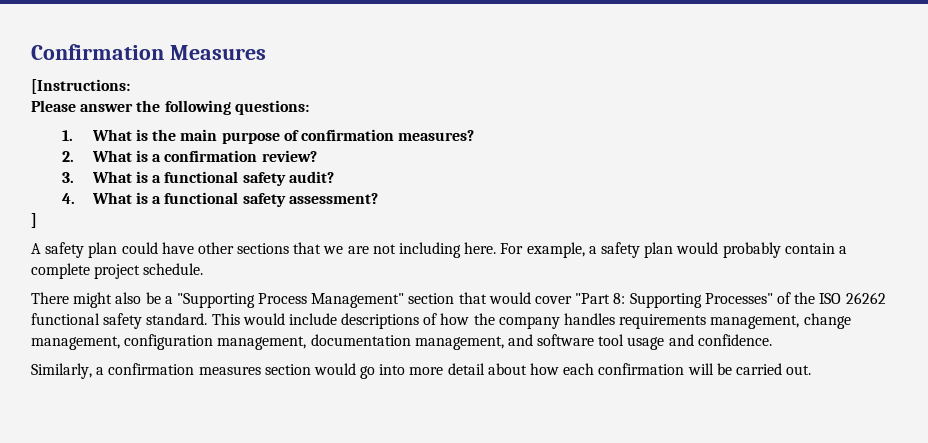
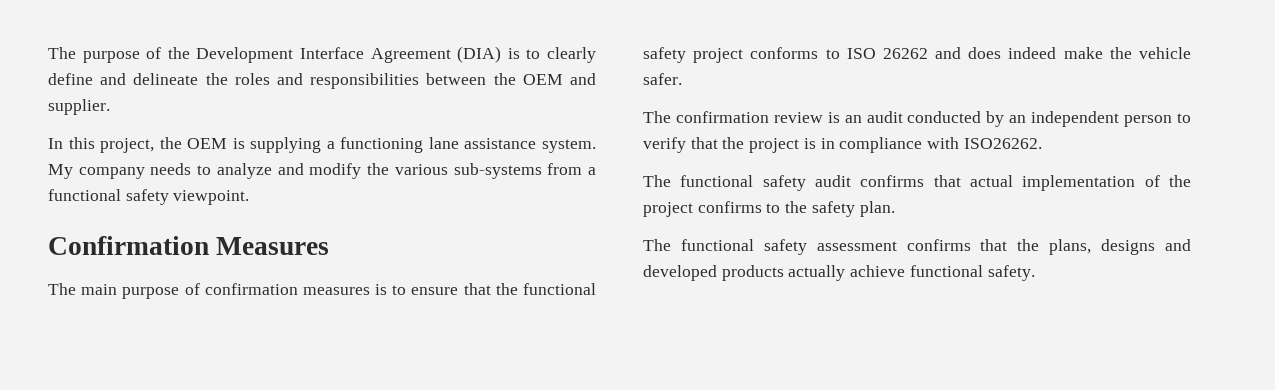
[31,44,266,60] [31,79,130,94] [31,100,309,115] [61,129,475,144] [61,150,317,162] [61,171,334,186] [61,192,378,207] [31,213,37,228] [31,242,847,258] [31,263,204,279] [31,292,886,308] [31,313,851,329] [31,334,772,350] [31,363,812,379] Confirmation Measures // [Instructions: // Please answer the following questions: // 1. What is the main purpose of confirmation measures? // 2. What is a confirmation review? // 3. What is a functional safety audit? // 4. What is a functional safety assessment? // ] // A safety plan could have other sections that we are not including here. For example, a safety plan would probably contain a complete project schedule. // There might also be a "Supporting Process Management" section that would cover "Part 8: Supporting Processes" of the ISO 26262 functional safety standard. This would include descriptions of how the company handles requirements management, change management, configuration management, documentation management, and software tool usage and confidence. // Similarly, a confirmation measures section would go into more detail about how each confirmation will be carried out. -> [48,46,597,63] [48,73,596,89] [48,99,110,115] [48,137,596,153] [48,163,596,179] [48,189,250,205] [48,236,330,255] [48,283,596,299] [643,47,1191,63] [643,73,682,85] [643,111,1191,127] [643,137,1042,153] [643,175,1191,191] [643,201,895,217] [643,239,1191,255] [643,265,1035,281] The purpose of the Development Interface Agreement (DIA) is to clearly define and delineate the roles and responsibilities between the OEM and supplier. // In this project, the OEM is supplying a functioning lane assistance system. My company needs to analyze and modify the various sub-systems from a functional safety viewpoint. // Confirmation Measures // The main purpose of confirmation measures is to ensure that the functional safety project conforms to ISO 26262 and does indeed make the vehicle safer. // The confirmation review is an audit conducted by an independent person to verify that the project is in compliance with ISO26262. // The functional safety audit confirms that actual implementation of the project confirms to the safety plan. // The functional safety assessment confirms that the plans, designs and developed products actually achieve functional safety.

